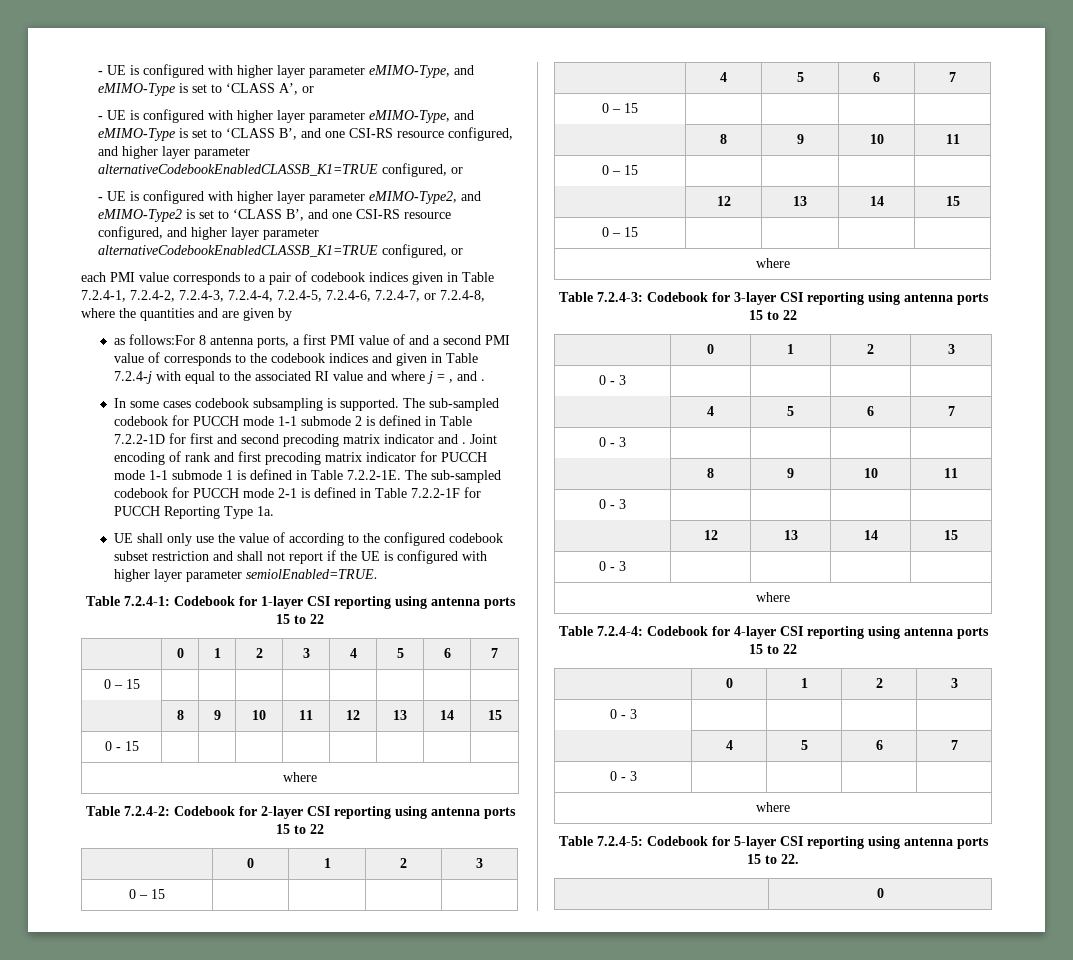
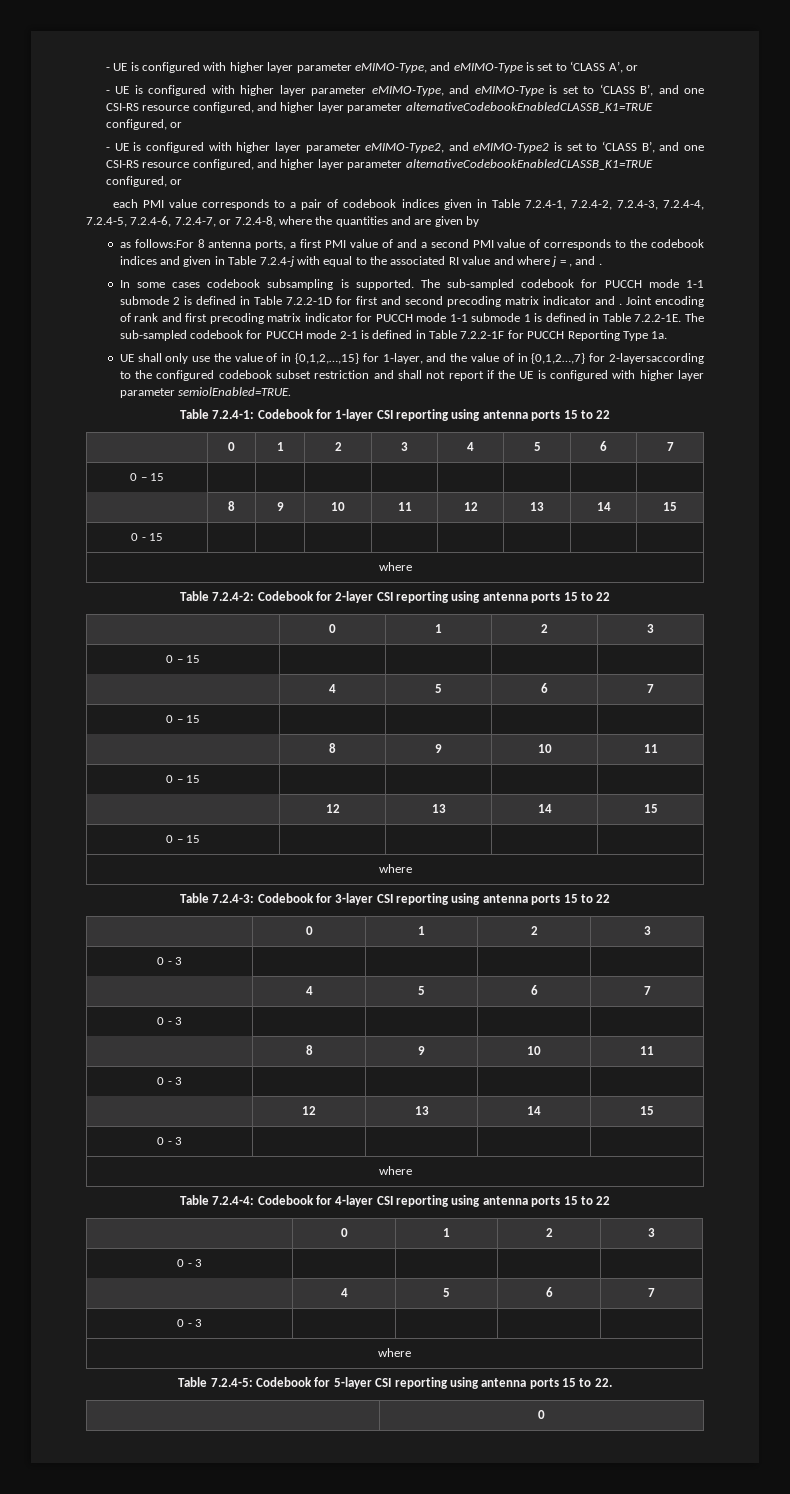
[288,533,344,546] according -> [281,353,704,364] in {0,1,2,…,15} for 1-layer, and the value of in {0,1,2…,7} for 2-layersaccording

